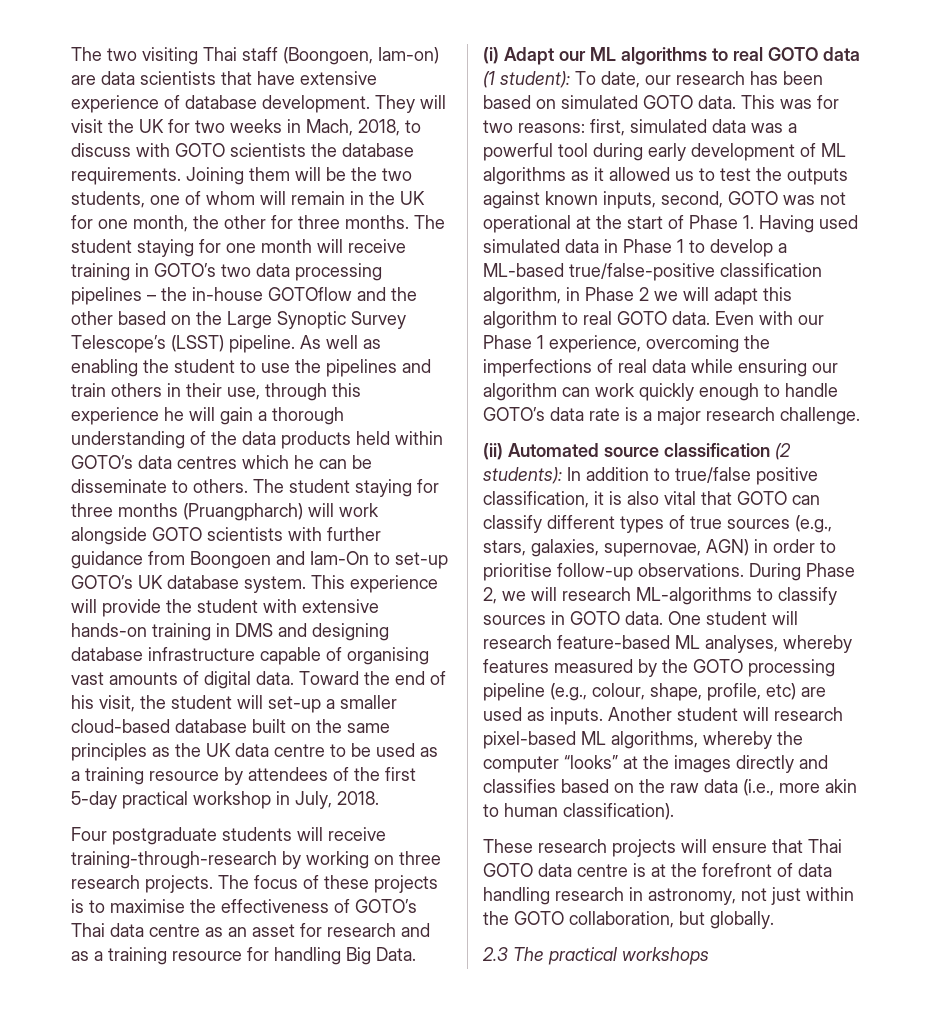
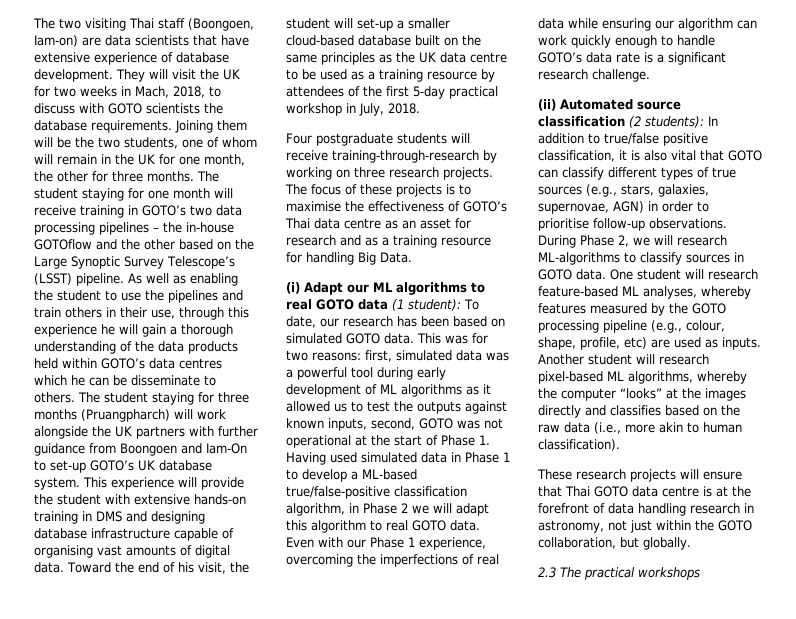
[152,527,283,541] GOTO scientists -> [92,426,185,439] the UK partners
[657,407,701,425] major -> [668,52,726,65] significant

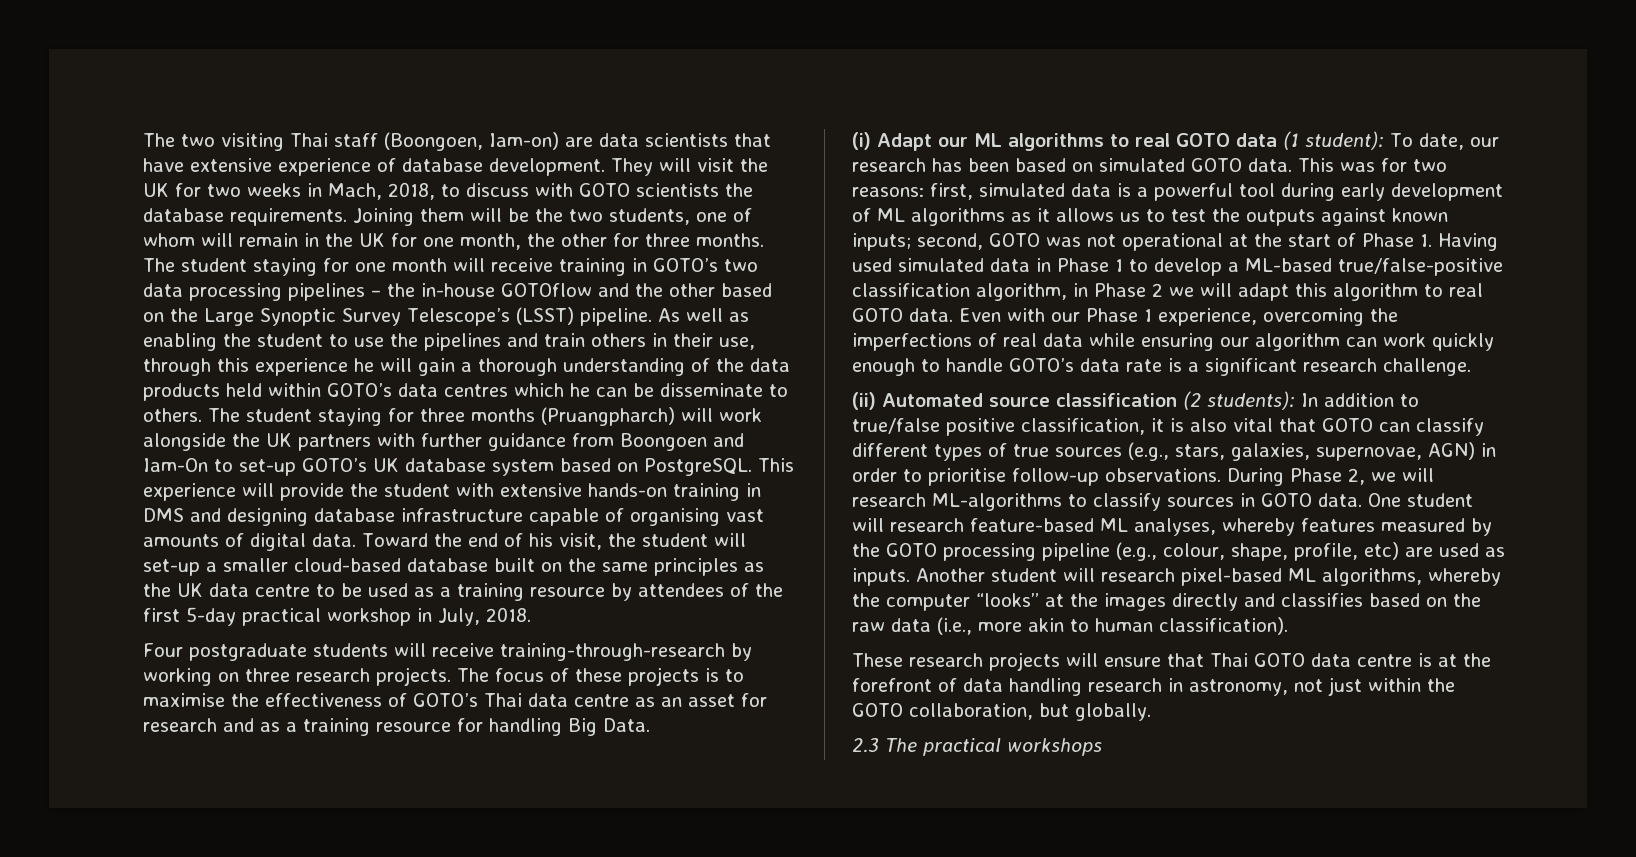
[34,477,80,490] system. -> [492,458,752,476] system based on PostgreSQL.
[486,352,509,361] was -> [1117,183,1131,197] is
[286,401,330,412] allowed -> [1056,208,1114,222] allows
[328,418,367,431] inputs, -> [852,233,911,251] inputs;

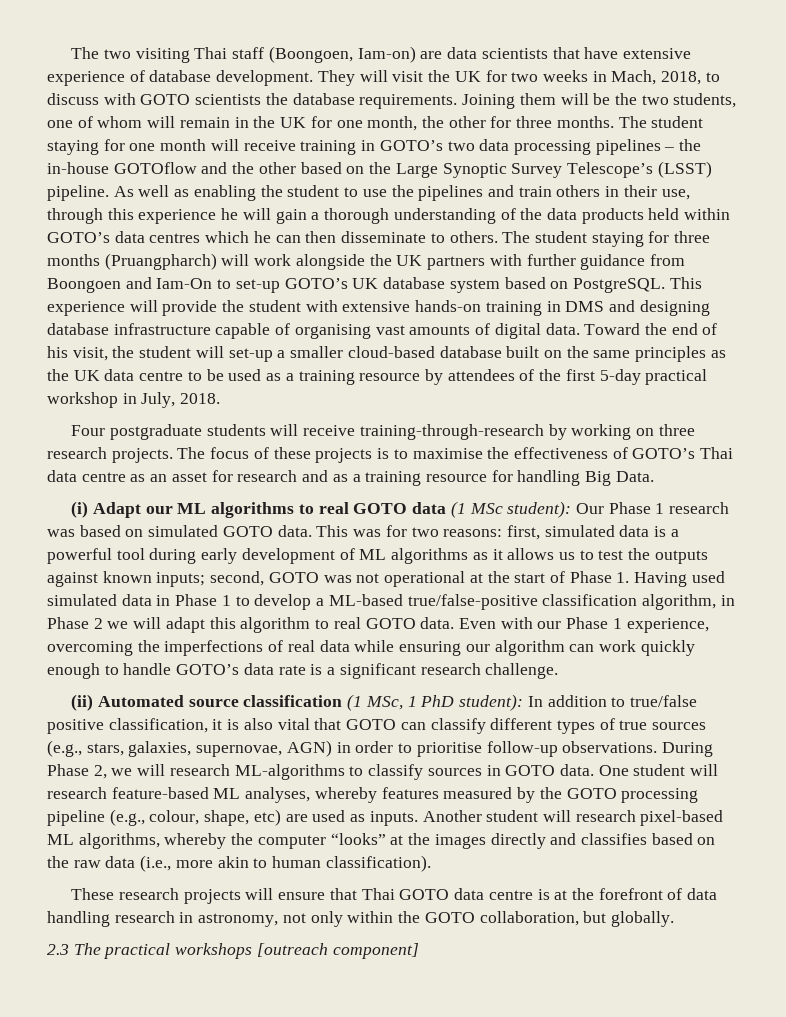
[633,383,654,397] be -> [305,231,337,243] then
[1305,131,1499,150] [852,158,1009,172] student): To date, our research has been -> [469,501,730,518] [47,529,75,537] MSc student): Our Phase 1 research was
[1183,391,1295,410] (2 students): -> [347,694,524,711] (1 MSc, 1 PhD student):
[1294,543,1358,561] profile, -> (250, 818) none
[1328,677,1362,696] just -> [310,911,343,927] only
(1102, 747) none -> [256,943,419,959] [outreach component]

